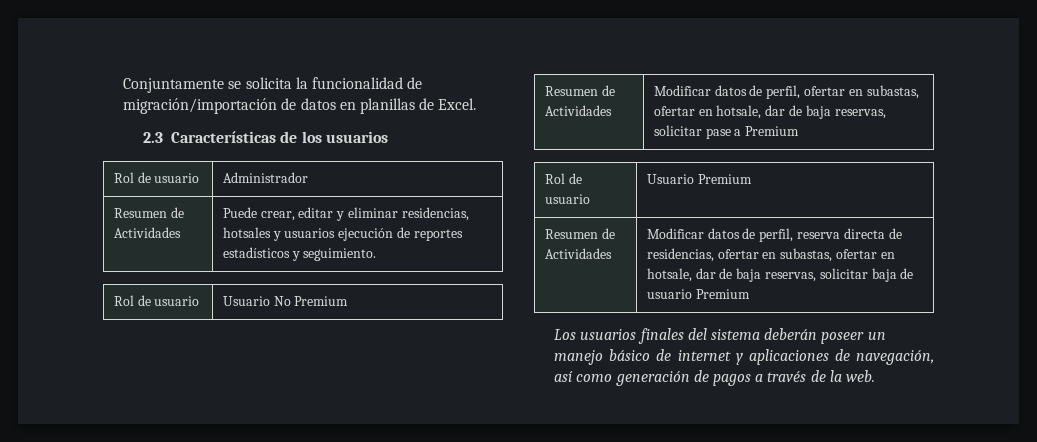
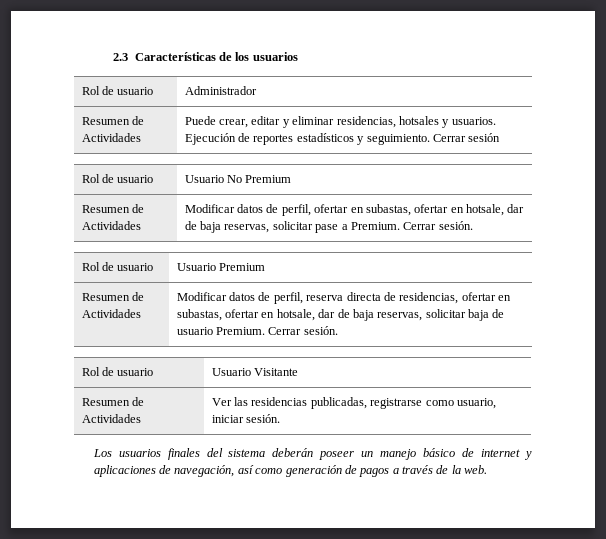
[123,77,423,93] [123,98,477,114] Conjuntamente se solicita la funcionalidad de migración/importación de datos en planillas de Excel. // -> (113, 57) none
[284,228,394,241] usuarios ejecución -> [451,117,496,125] [184,133,236,145] usuarios. Ejecución
(377, 254) none -> [432,133,501,142] Cerrar sesión
[745,126,800,136] Premium -> [350,221,473,230] Premium. Cerrar sesión.
[695,289,750,299] Premium -> [216,326,338,335] [81,367,154,376] [211,368,299,376] [81,397,145,406] [81,414,141,423] [211,397,496,409] [211,414,281,423] Premium. Cerrar sesión. // Rol de usuario | Usuario Visitante // Resumen de Actividades | Ver las residencias publicadas, registrarse como usuario, iniciar sesión.

